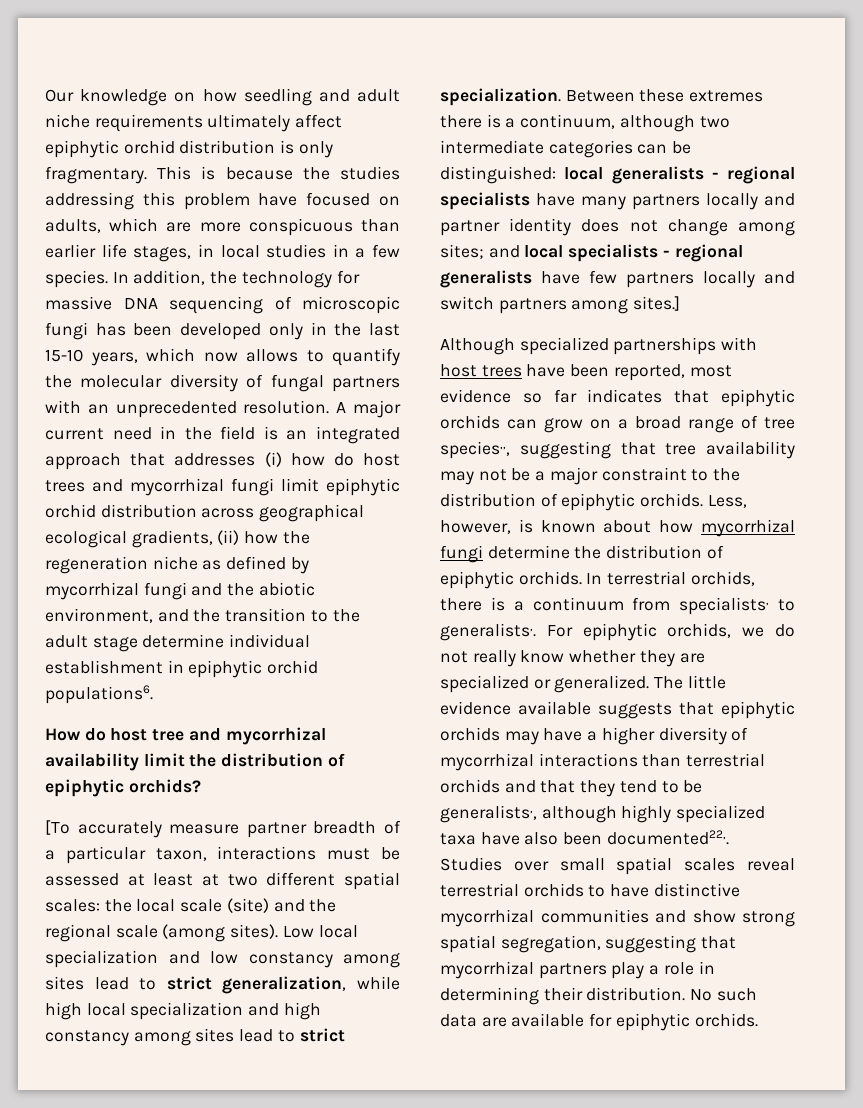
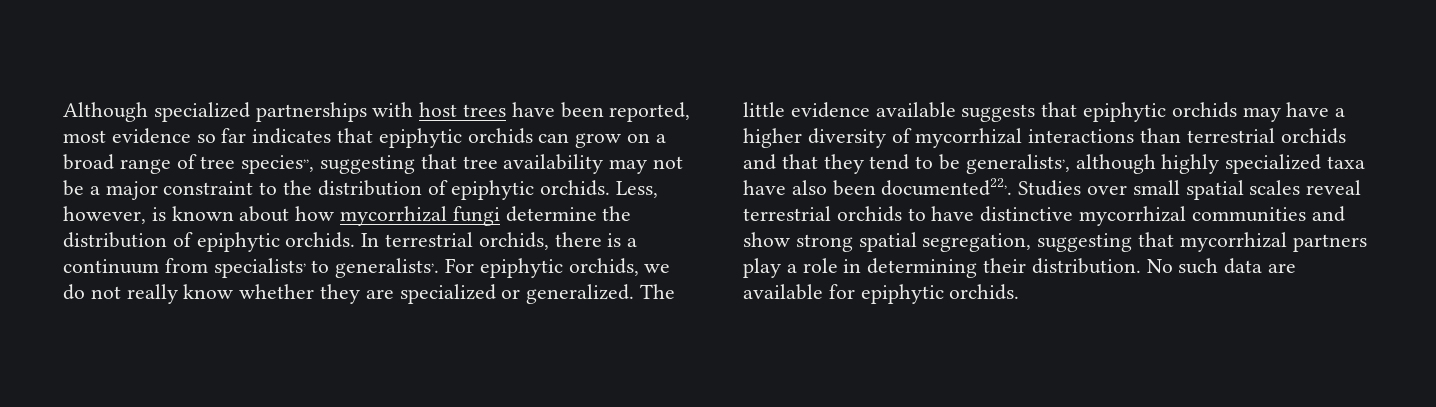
[45,88,400,106] [45,114,343,132] [45,140,333,158] [45,166,400,184] [45,192,401,210] [45,218,400,236] [45,244,400,262] [45,270,360,288] [45,296,400,314] [45,322,401,340] [45,348,400,366] [45,374,400,392] [45,400,401,418] [45,426,400,444] [45,452,400,470] [45,478,400,496] [45,504,365,522] [45,530,310,548] [45,556,309,574] [45,582,315,600] [45,608,360,623] [45,634,311,652] [45,660,319,678] [45,685,153,704] [45,727,326,745] [45,753,345,771] [45,779,201,797] [45,820,401,838] [45,846,400,864] [45,872,400,890] [45,898,337,913] [45,924,358,942] [45,950,400,968] [45,976,400,994] [45,1002,321,1020] [45,1028,345,1046] [440,88,764,106] [440,114,730,132] [440,140,692,158] [440,166,795,184] [440,192,795,210] [440,218,795,236] [440,244,743,262] [440,270,795,288] [440,296,681,314] Our knowledge on how seedling and adult niche requirements ultimately affect epiphytic orchid distribution is only fragmentary. This is because the studies addressing this problem have focused on adults, which are more conspicuous than earlier life stages, in local studies in a few species. In addition, the technology for massive DNA sequencing of microscopic fungi has been developed only in the last 15-10 years, which now allows to quantify the molecular diversity of fungal partners with an unprecedented resolution. A major current need in the field is an integrated approach that addresses (i) how do host trees and mycorrhizal fungi limit epiphytic orchid distribution across geographical ecological gradients, (ii) how the regeneration niche as defined by mycorrhizal fungi and the abiotic environment, and the transition to the adult stage determine individual establishment in epiphytic orchid populations6. // How do host tree and mycorrhizal availability limit the distribution of epiphytic orchids? // [To accurately measure partner breadth of a particular taxon, interactions must be assessed at least at two different spatial scales: the local scale (site) and the regional scale (among sites). Low local specialization and low constancy among sites lead to strict generalization, while high local specialization and high constancy among sites lead to strict specialization. Between these extremes there is a continuum, although two intermediate categories can be distinguished: local generalists - regional specialists have many partners locally and partner identity does not change among sites; and local specialists - regional generalists have few partners locally and switch partners among sites.] // -> (63, 112) none

